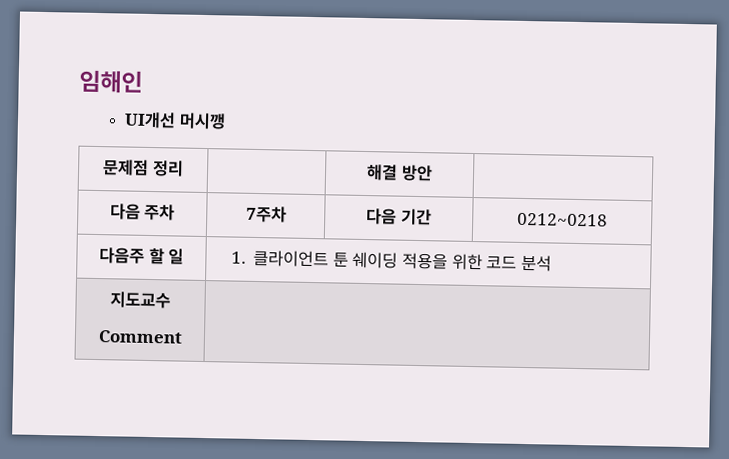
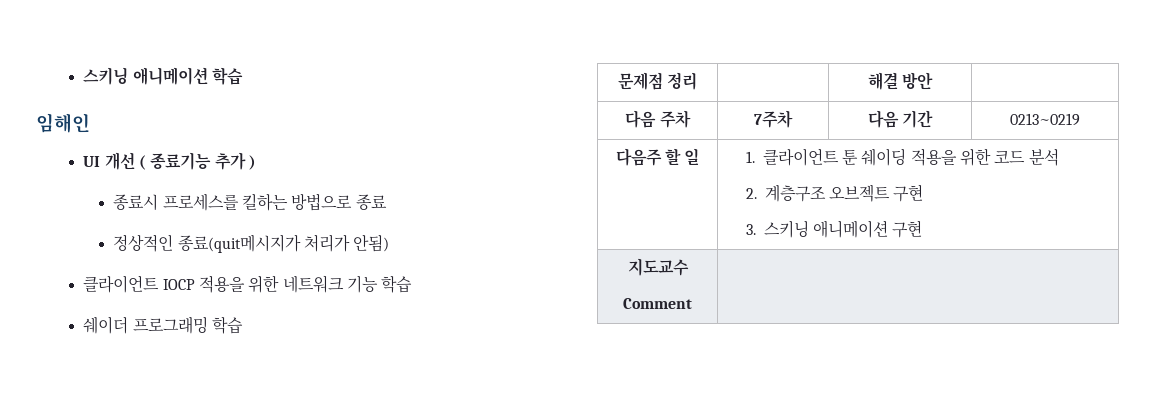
[79,69,143,94] [123,111,226,130] 임해인 // UI개선 머시깽 -> [83,67,244,85] [36,113,90,133] [83,152,257,170] [113,193,387,211] [113,234,390,253] [83,275,413,293] [83,316,244,334] 스키닝 애니메이션 학습 // 임해인 // UI 개선 ( 종료기능 추가 ) // 종료시 프로세스를 킬하는 방법으로 종료 // 정상적인 종료(quit메시지가 처리가 안됨) // 클라이언트 IOCP 적용을 위한 네트워크 기능 학습 // 쉐이더 프로그래밍 학습
[517,212,608,227] 0212~0218 -> [1010,113,1080,126] 0213~0219
(552, 263) none -> [745,184,924,202] [745,220,923,238] // 2. 계층구조 오브젝트 구현 // 3. 스키닝 애니메이션 구현

